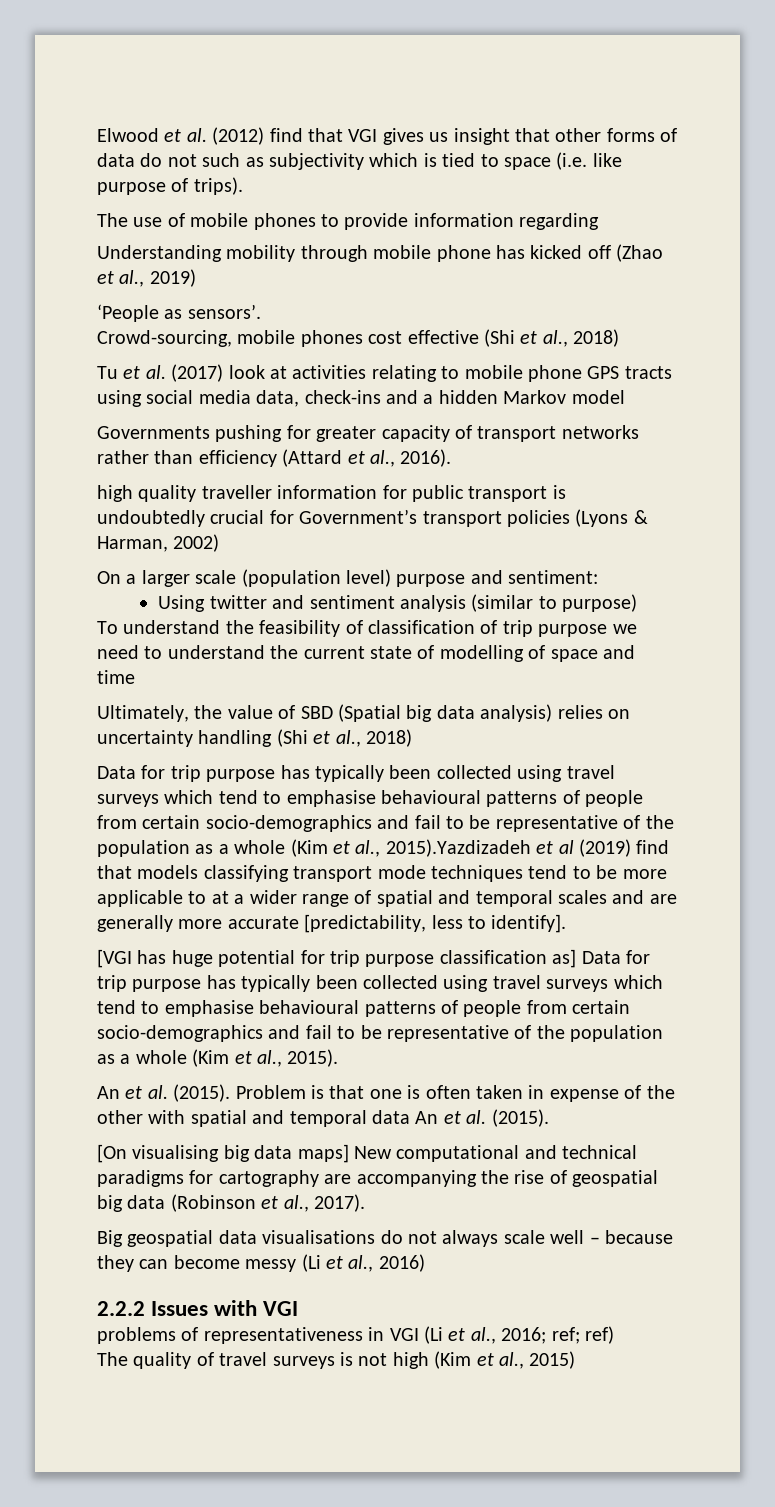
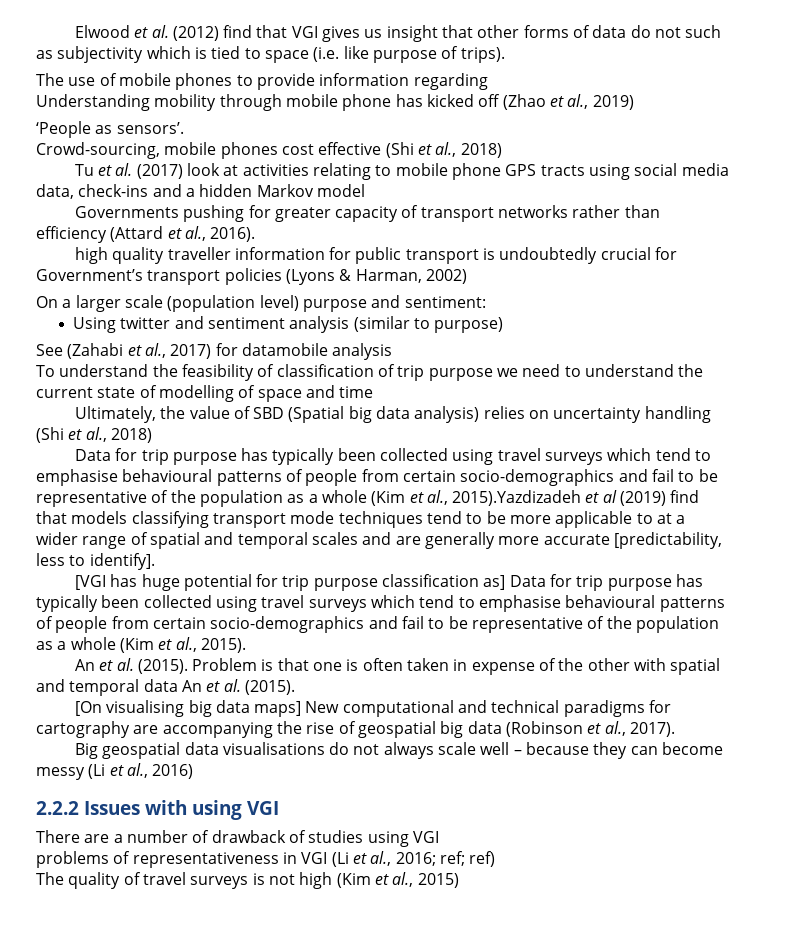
(638, 603) none -> [36,343,393,360] // See (Zahabi et al., 2017) for datamobile analysis
(258, 1308) none -> [192,800,279,820] [36,830,409,847] using VGI // There are a number of drawback of studies using

